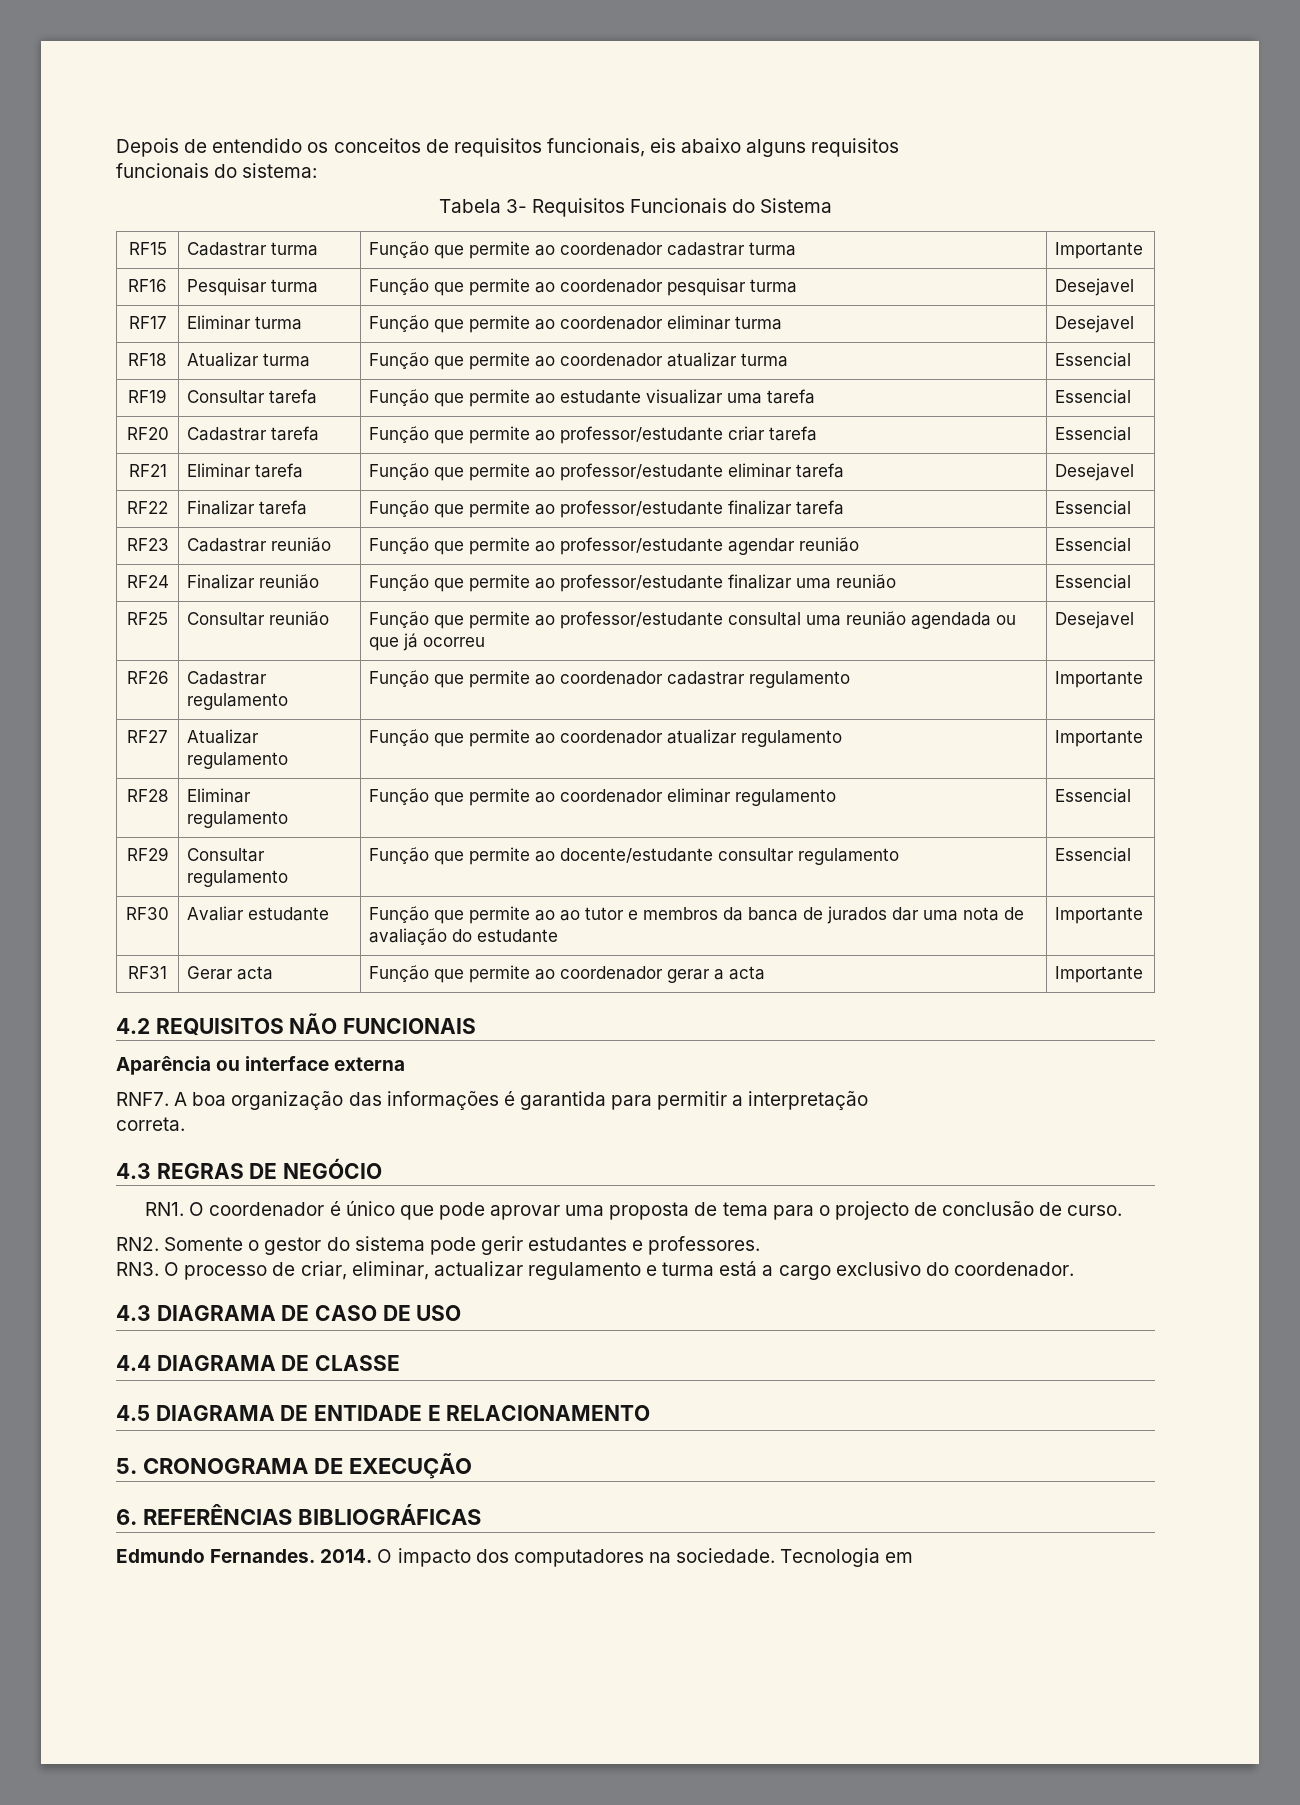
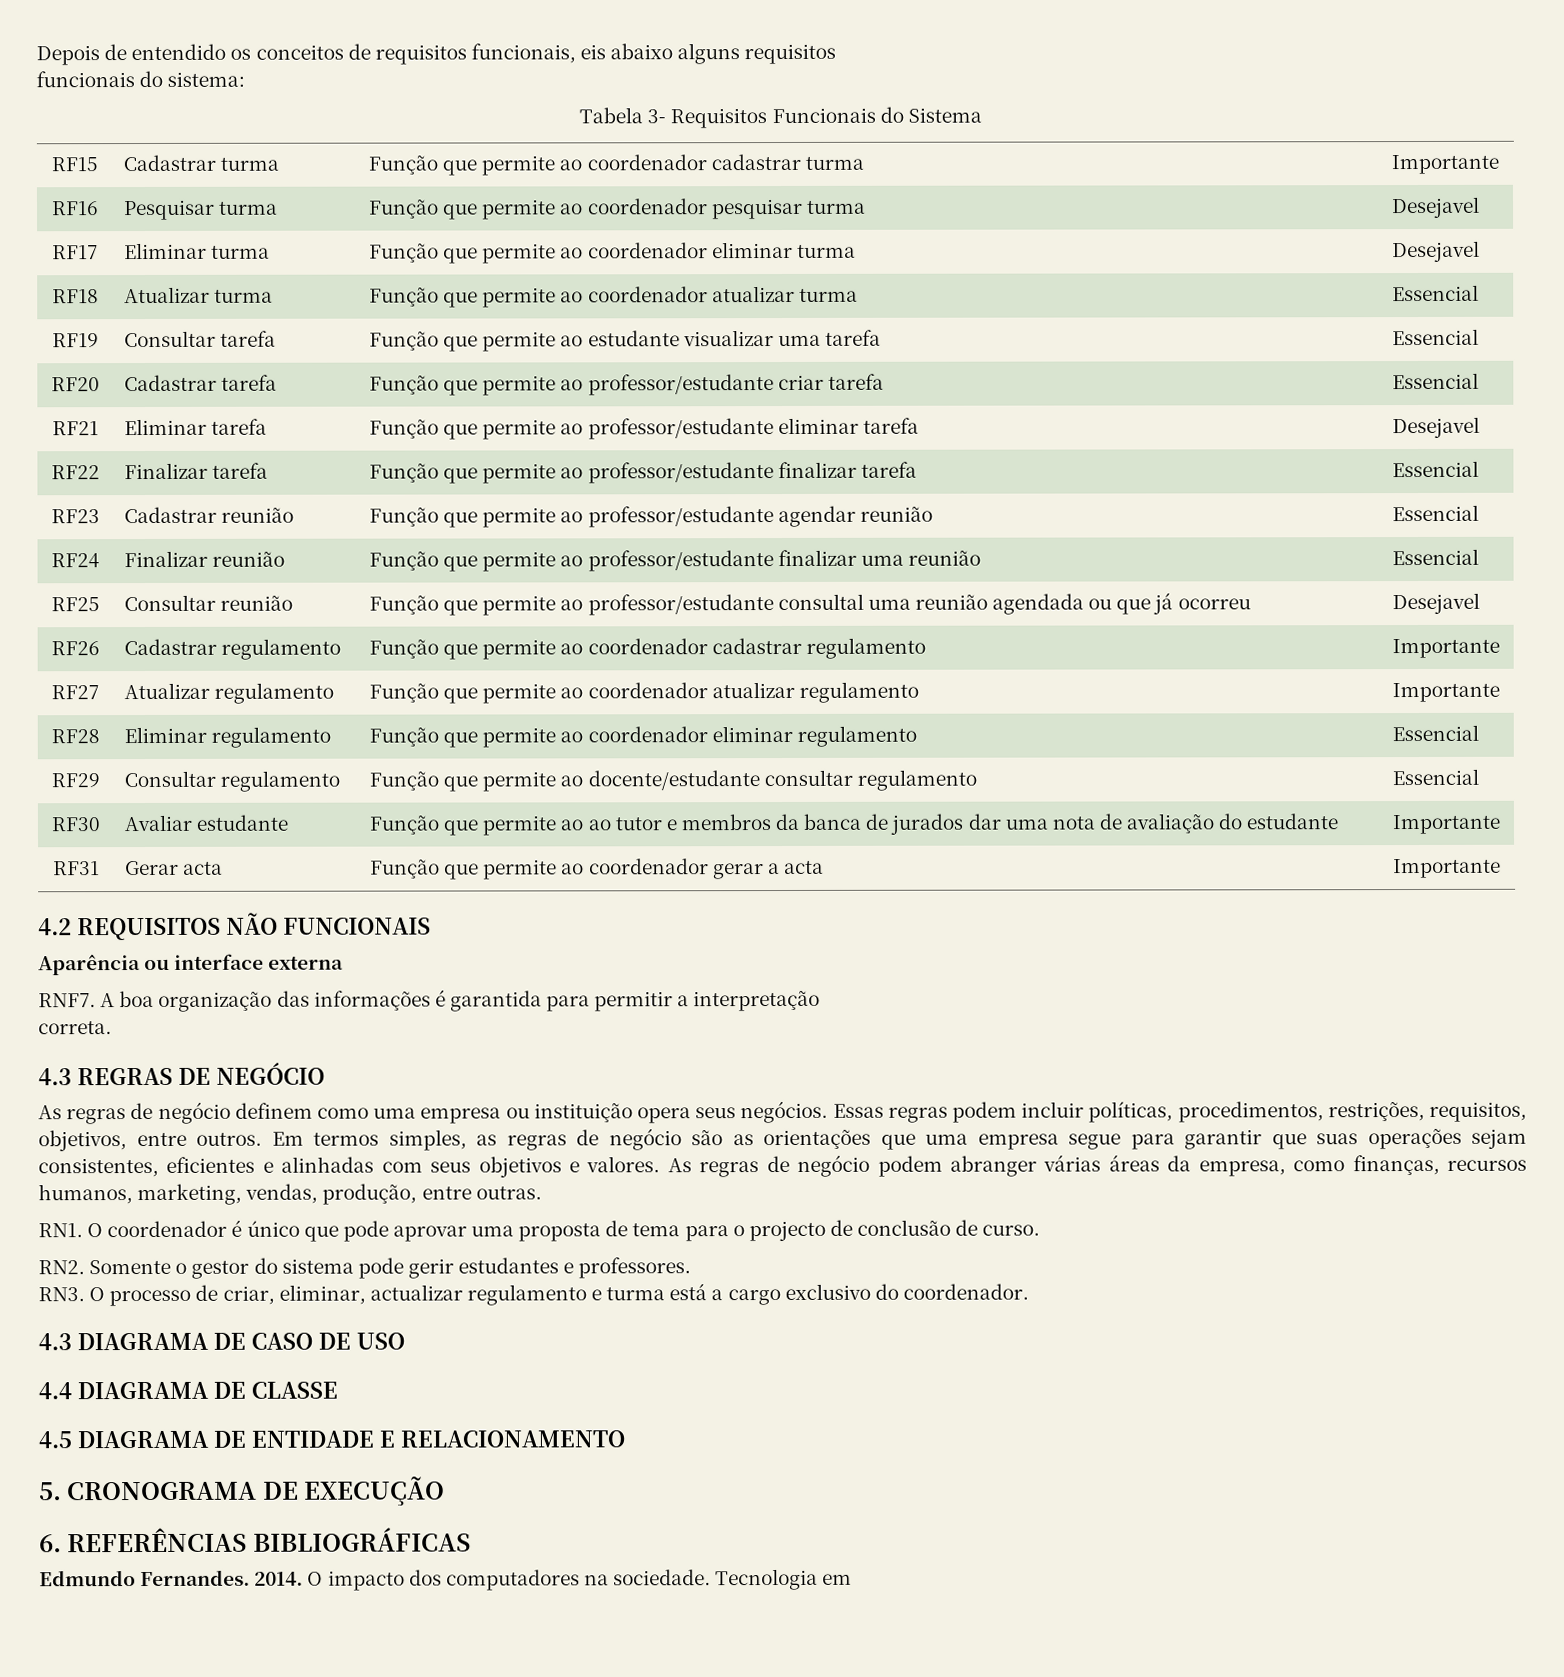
(383, 1168) none -> [38,1100,1528,1125] [38,1128,1527,1152] [38,1154,1527,1178] [38,1183,542,1206] // As regras de negócio definem como uma empresa ou instituição opera seus negócios. Essas regras podem incluir políticas, procedimentos, restrições, requisitos, objetivos, entre outros. Em termos simples, as regras de negócio são as orientações que uma empresa segue para garantir que suas operações sejam consistentes, eficientes e alinhadas com seus objetivos e valores. As regras de negócio podem abranger várias áreas da empresa, como finanças, recursos humanos, marketing, vendas, produção, entre outras.

